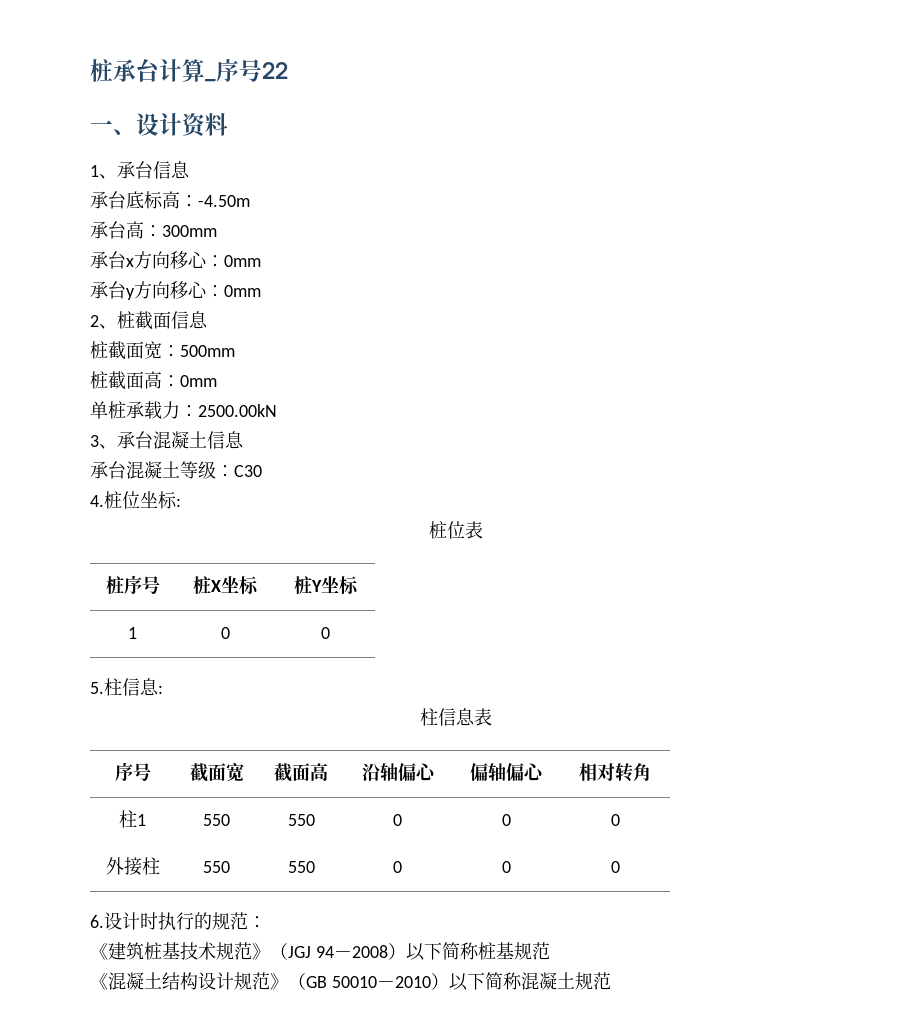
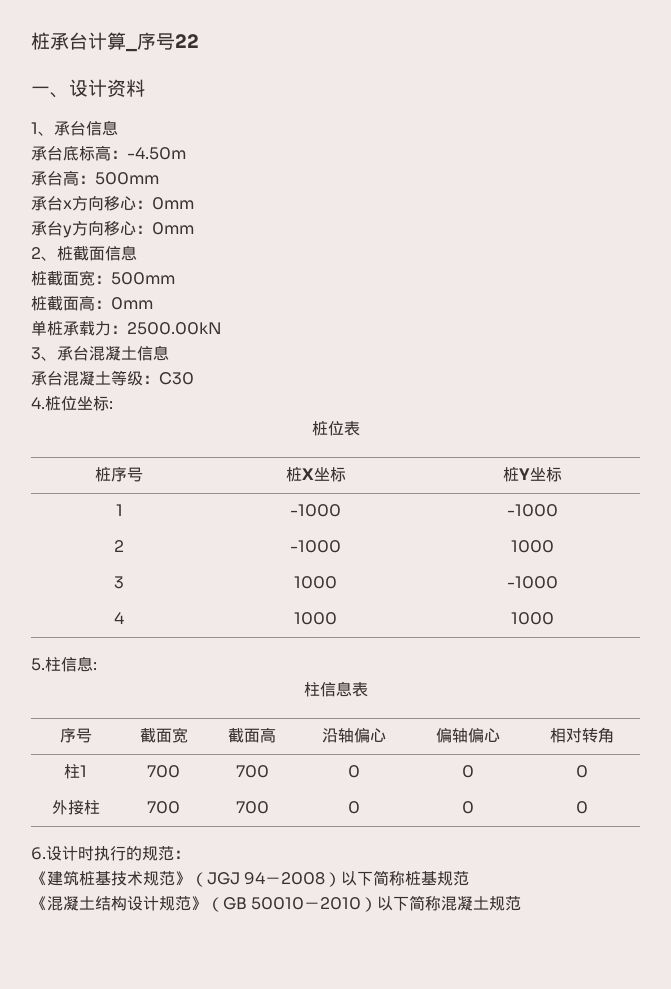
[162,225,217,237] 300mm -> [95,172,159,185] 500mm
[220,627,230,639] [320,627,330,639] 0 | 0 -> [290,504,341,517] [506,504,558,517] [114,540,124,552] [290,540,341,553] [510,540,554,553] [114,576,124,589] [294,576,337,589] [506,576,558,589] [114,612,124,624] [294,612,337,625] [510,612,554,625] -1000 | -1000 // 2 | -1000 | 1000 // 3 | 1000 | -1000 // 4 | 1000 | 1000
[203,814,230,826] [287,814,315,826] 550 | 550 -> [147,765,180,778] [235,765,269,778] 700 | 700
[203,861,230,873] [287,861,315,873] 550 | 550 -> [147,801,180,814] [235,801,269,814] 700 | 700

